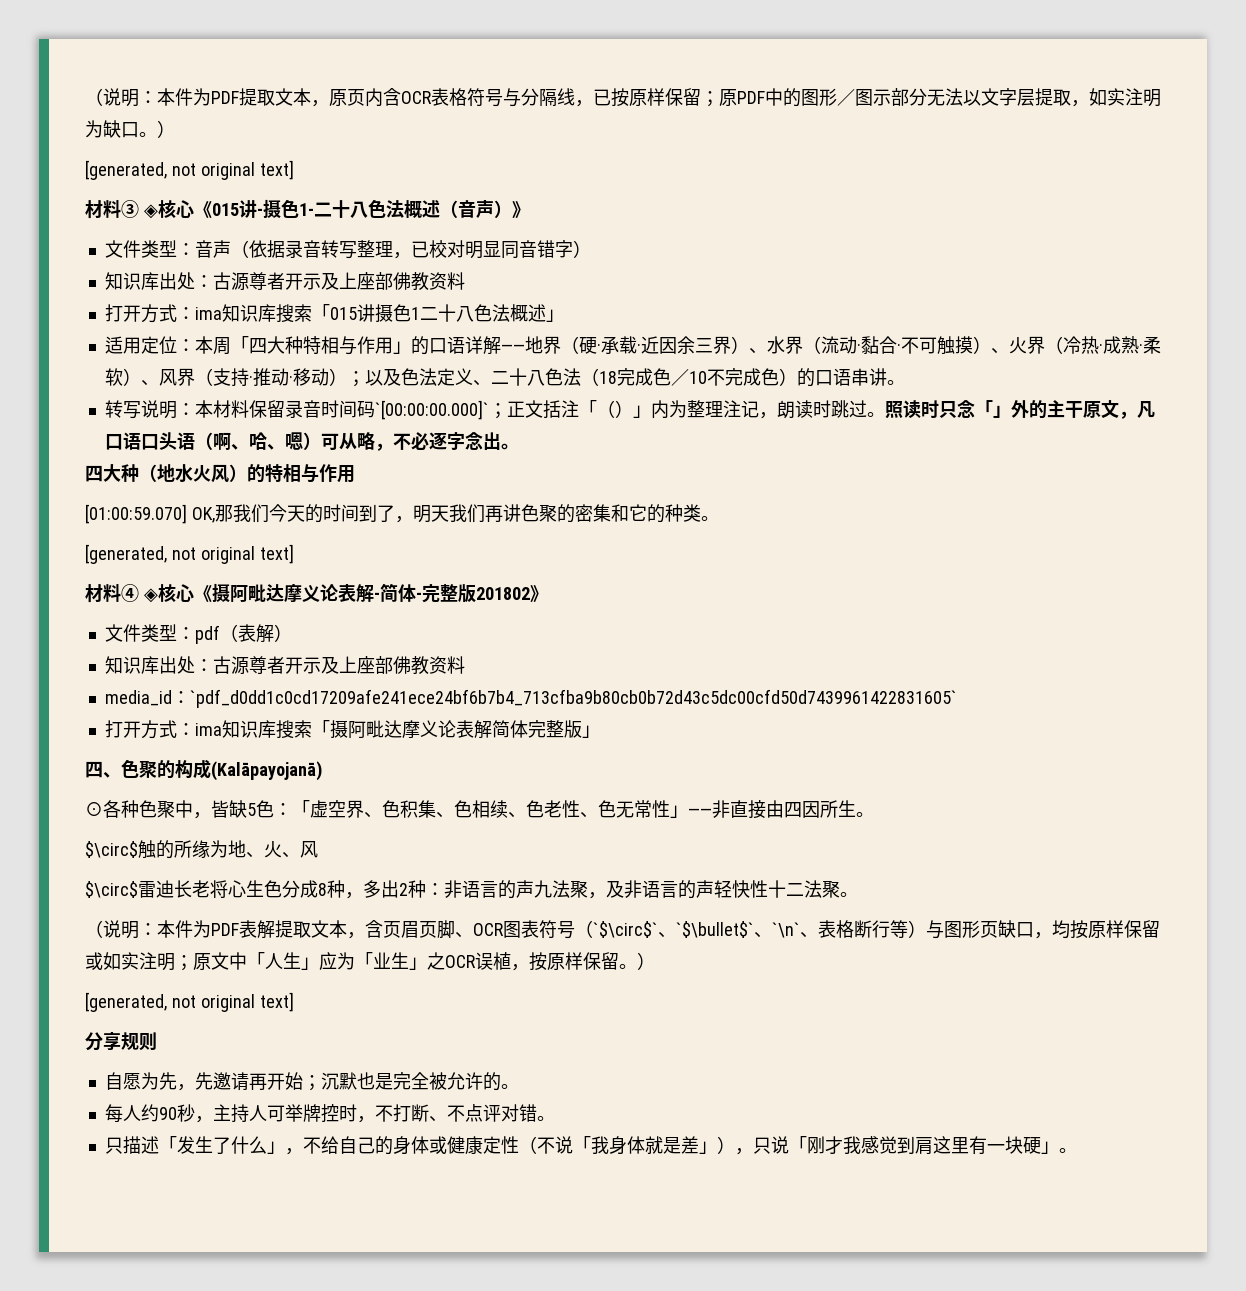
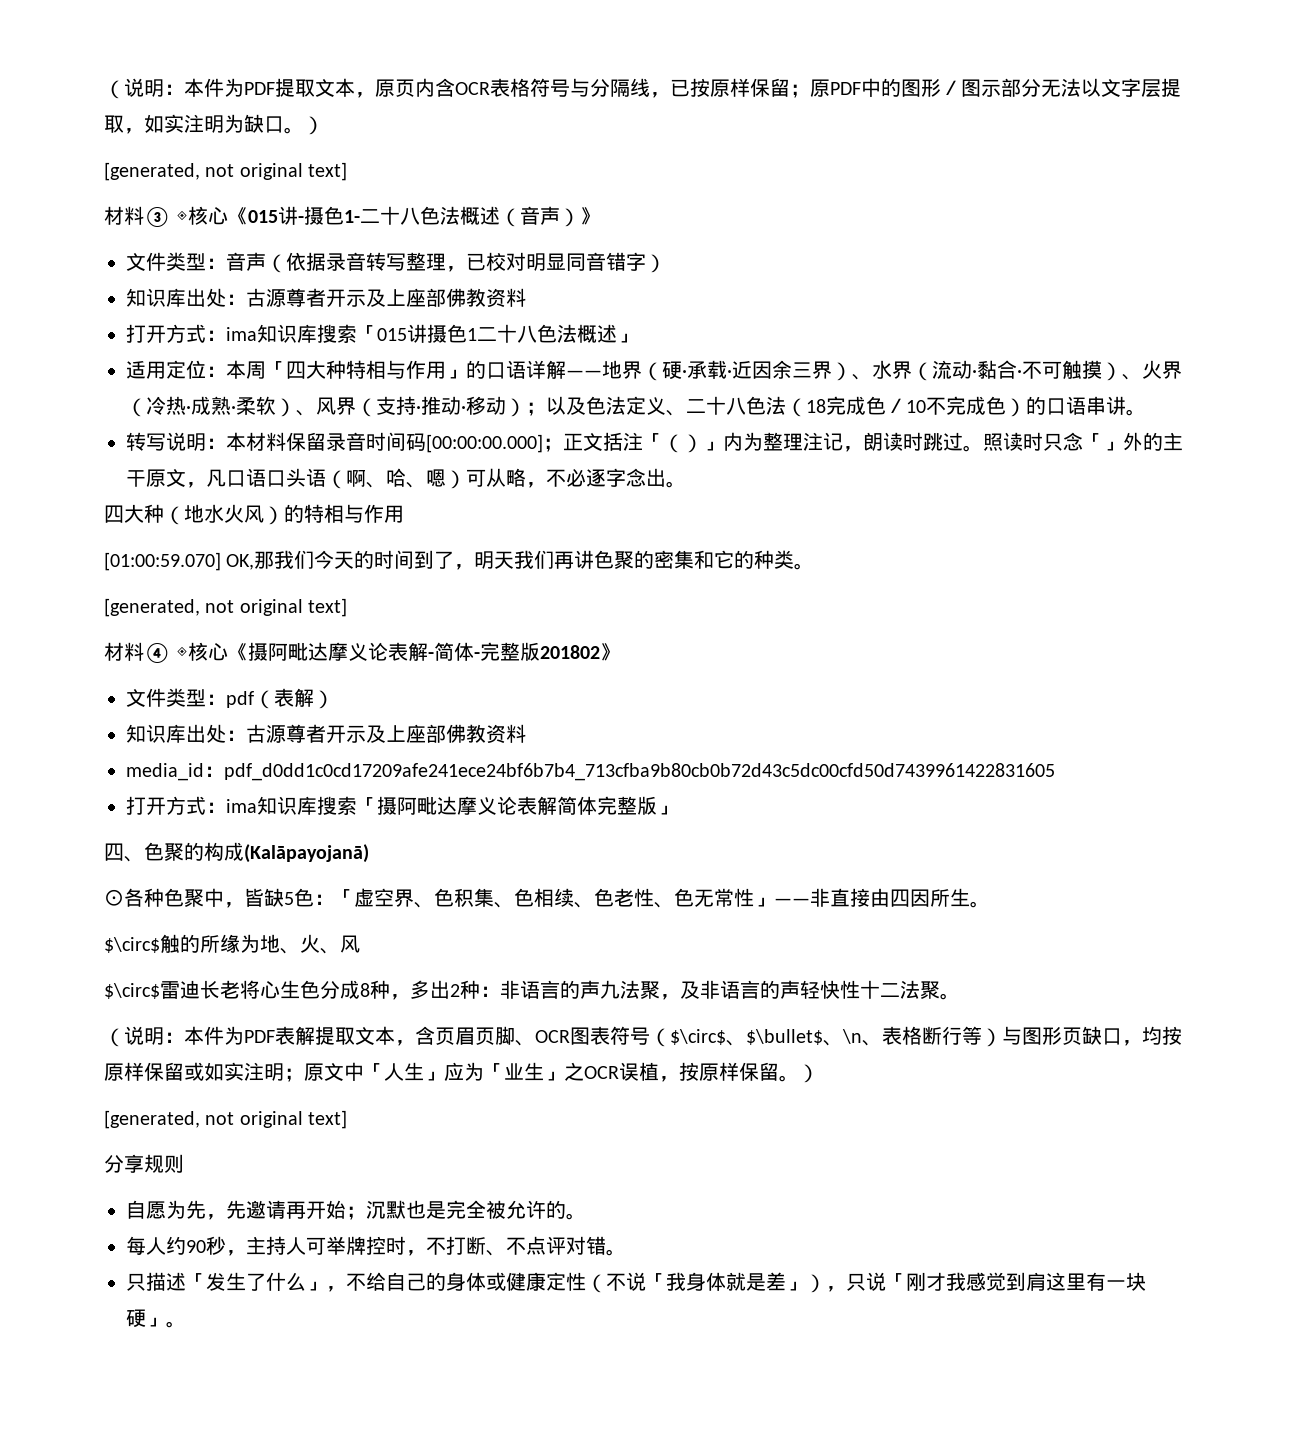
[374,400,489,420] `[00:00:00.000]` -> [426,434,543,453] [00:00:00.000]
[189,689,957,708] `pdf_d0dd1c0cd17209afe241ece24bf6b7b4_713cfba9b80cb0b72d43c5dc00cfd50d7439961422831605` -> [224,763,1055,781] pdf_d0dd1c0cd17209afe241ece24bf6b7b4_713cfba9b80cb0b72d43c5dc00cfd50d7439961422831605
[593,921,800,938] `$\circ$`、`$\bullet$`、`\n` -> [670,1029,862,1046] $\circ$、$\bullet$、\n

